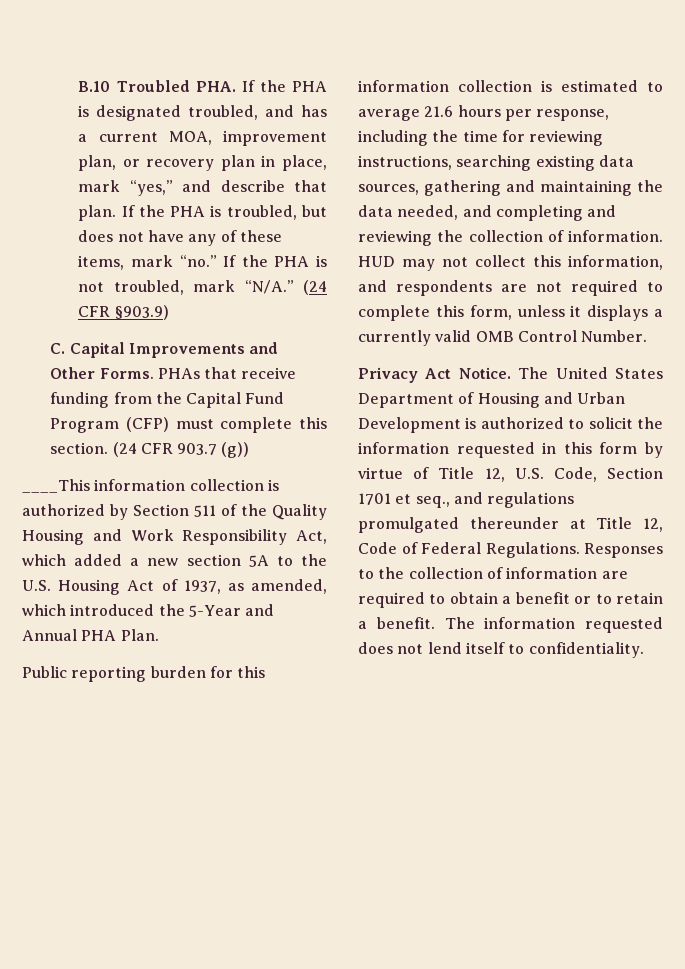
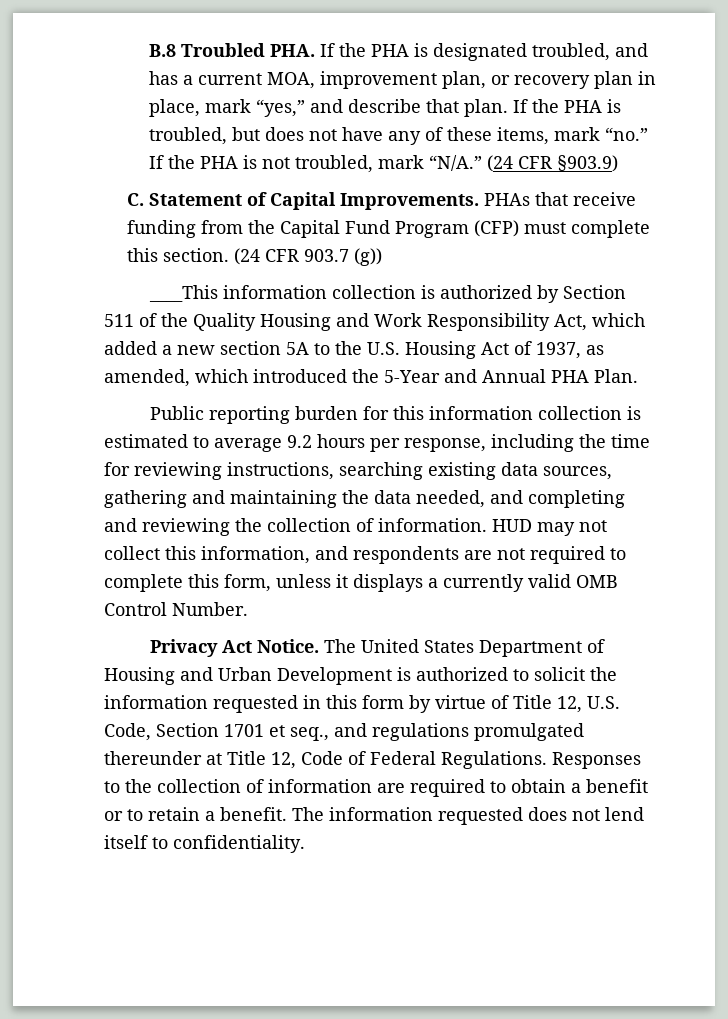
[78,81,111,92] B.10 -> [149,44,177,57] B.8
[69,342,279,358] [50,367,154,379] Capital Improvements and Other Forms. -> [148,192,479,210] Statement of Capital Improvements.
[424,106,454,117] 21.6 -> [287,435,312,448] 9.2

